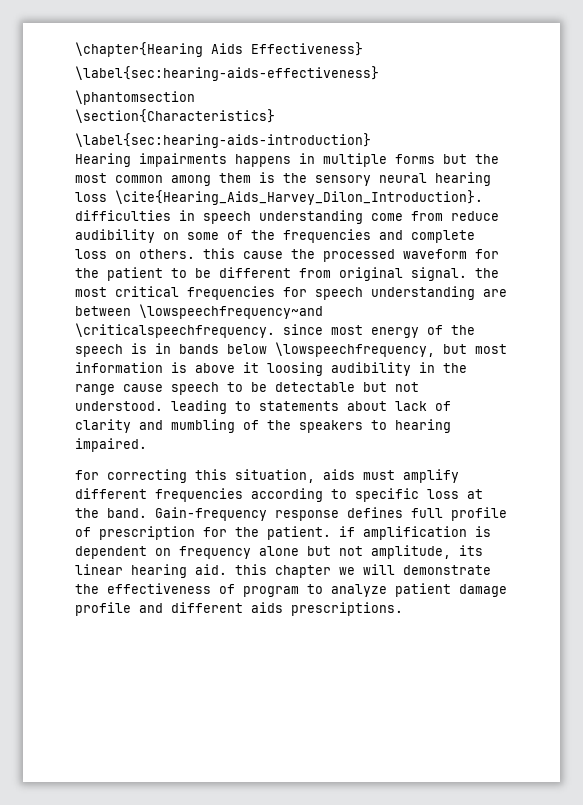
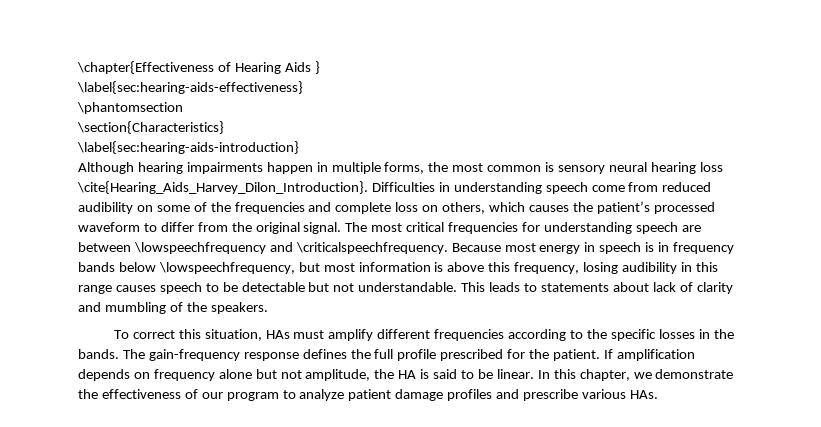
[75,42,363,57] \chapter{Hearing Aids Effectiveness} -> [77,61,320,74] \chapter{Effectiveness of Hearing Aids }
[75,153,499,167] [75,172,307,186] Hearing impairments happens in multiple forms but the most common among them is the -> [78,162,555,174] Although hearing impairments happen in multiple forms, the most common is
[75,210,363,224] difficulties in speech understanding -> [371,182,588,194] Difficulties in understanding speech
[451,211,499,221] reduce -> [662,182,712,192] reduced
[139,248,499,262] [75,267,331,281] others. this cause the processed waveform for the patient to be different from -> [442,201,715,214] [78,222,252,232] others, which causes the patient’s processed waveform to differ from the
[475,268,499,278] the -> [345,222,368,232] The
[315,286,507,300] [75,304,323,319] [75,323,475,338] speech understanding are between \lowspeechfrequency~and \criticalspeechfrequency. since most energy of the -> [543,222,701,234] [78,242,596,254] understanding speech are between \lowspeechfrequency and \criticalspeechfrequency. Because most energy in
(171, 348) none -> [673,242,735,254] frequency
[243,362,467,376] [75,384,163,395] it loosing audibility in the range cause -> [488,262,718,274] [78,285,156,294] this frequency, losing audibility in this range causes
[75,400,227,414] understood. leading -> [358,282,521,292] understandable. This leads
[299,419,451,433] [75,438,147,452] [75,469,187,483] speakers to hearing impaired. // for correcting -> [210,302,268,314] [113,330,175,339] speakers. // To correct
[323,469,355,480] aids -> [265,330,290,339] HAs
[355,488,483,502] [75,507,267,521] specific loss at the band. Gain-frequency -> [586,329,734,341] [78,349,240,361] the specific losses in the bands. The gain-frequency
(403, 512) none -> [350,349,371,359] the
[75,526,195,540] of prescription -> [440,349,504,361] prescribed
[339,526,491,540] [75,546,147,559] if amplification is dependent -> [603,349,695,361] [78,369,130,381] If amplification depends
[459,545,483,556] [75,564,395,578] its linear hearing aid. this chapter we will -> [374,369,652,381] the HA is said to be linear. In this chapter, we
(235, 589) none -> [201,392,223,399] our
[75,602,403,616] profile and different aids prescriptions. -> [447,389,658,401] profiles and prescribe various HAs.

